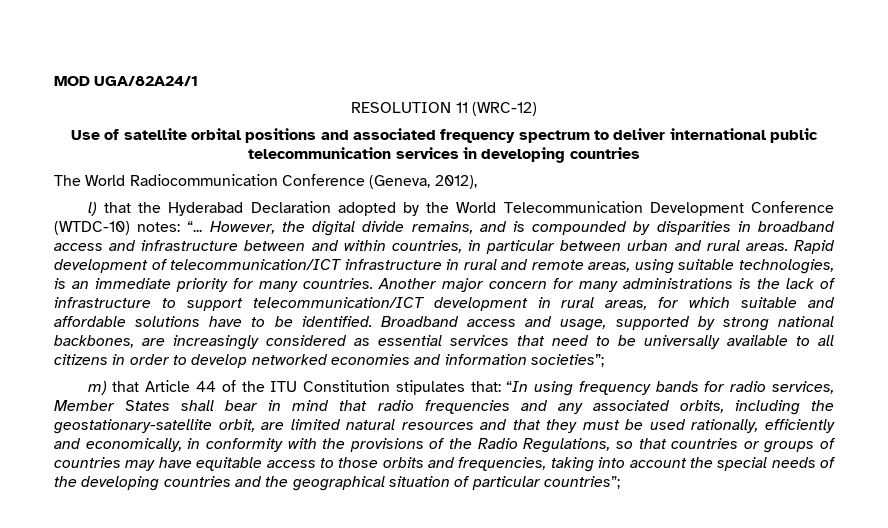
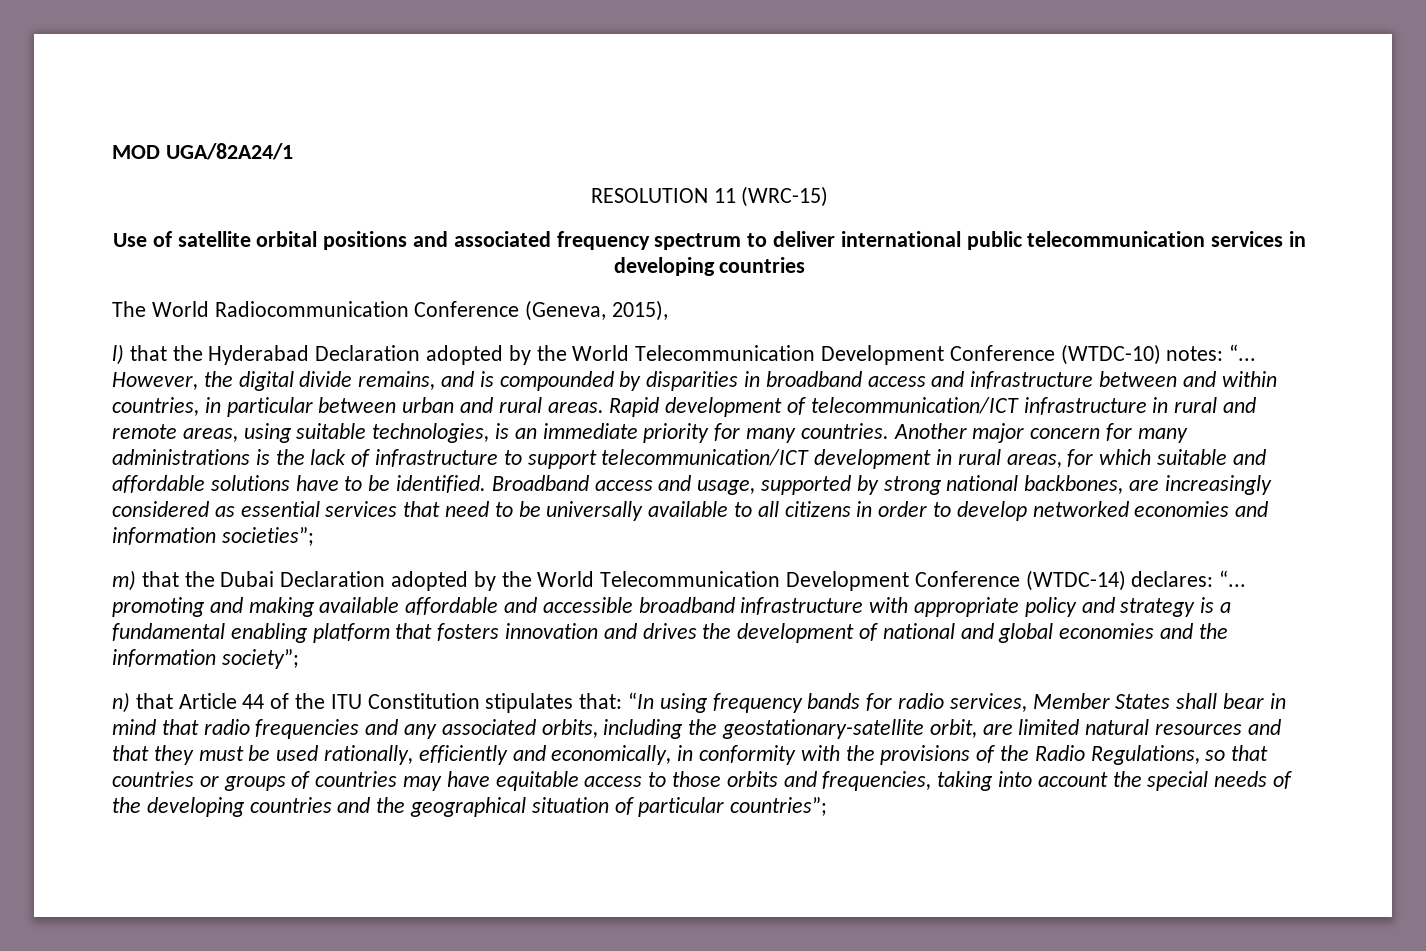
[471,102,537,116] (WRC-12) -> [741,186,829,207] (WRC-15)
[434,175,477,189] 2012), -> [612,300,669,321] 2015),
(140, 386) none -> [184,570,1247,591] [112,597,1232,617] [112,623,1228,643] [112,649,299,669] [112,692,173,713] the Dubai Declaration adopted by the World Telecommunication Development Conference (WTDC-14) declares: “... promoting and making available affordable and accessible broadband infrastructure with appropriate policy and strategy is a fundamental enabling platform that fosters innovation and drives the development of national and global economies and the information society”; // n) that

